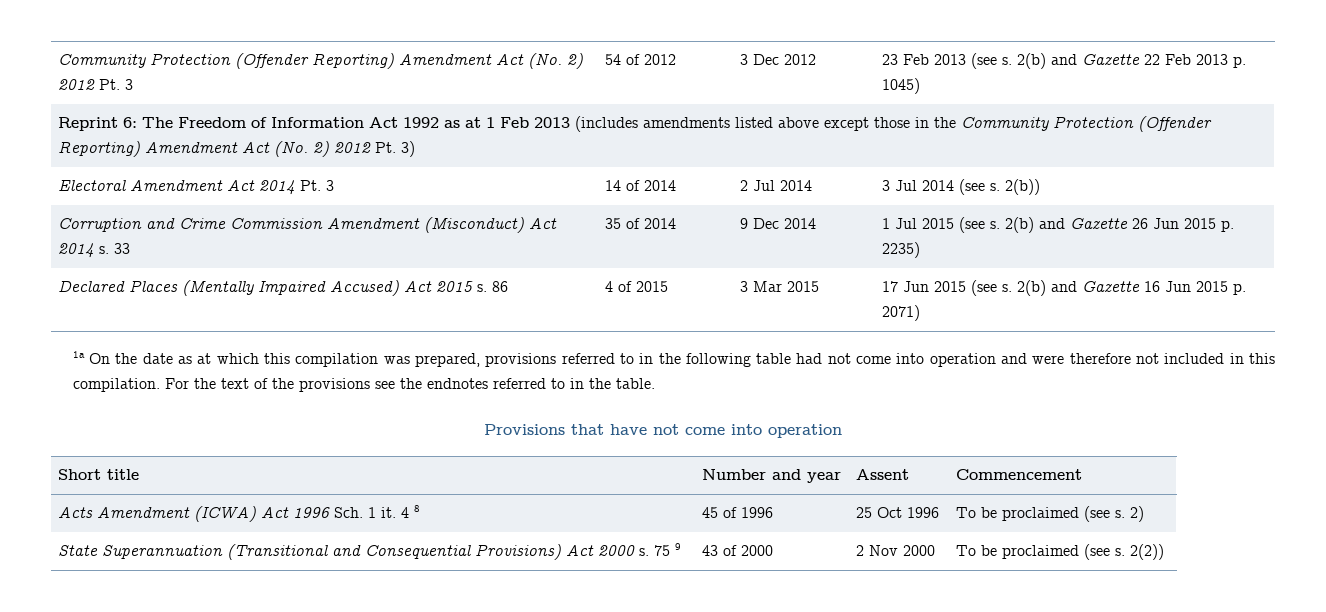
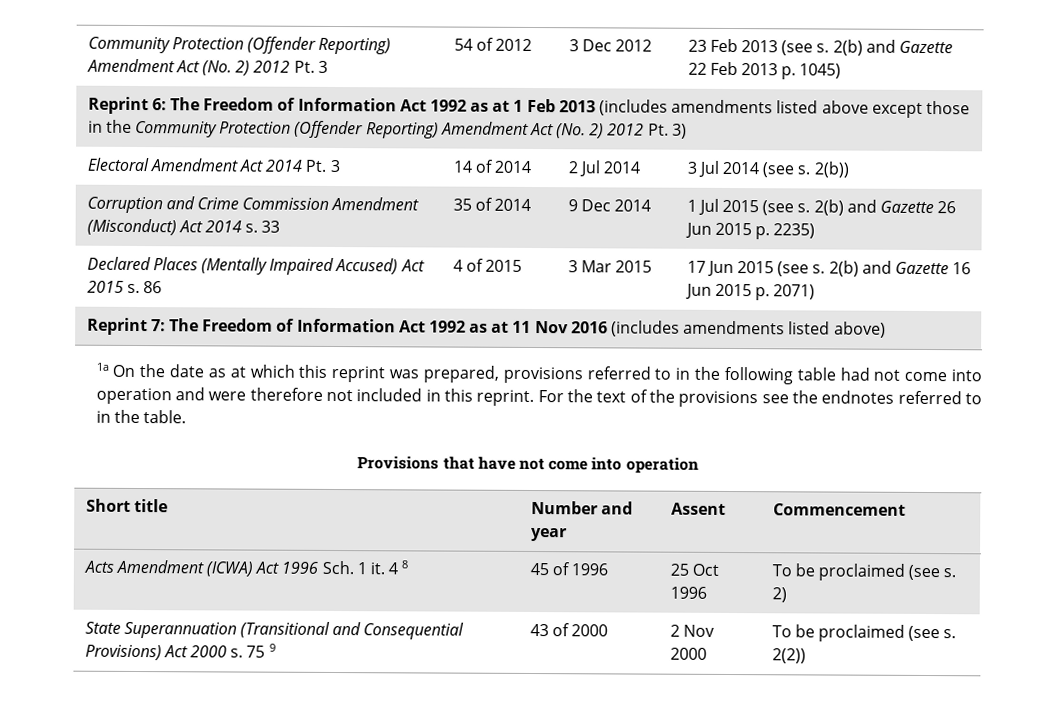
(921, 313) none -> [86,317,886,338] // Reprint 7: The Freedom of Information Act 1992 as at 11 Nov 2016 (includes amendments listed above)
[295,353,379,367] compilation -> [331,365,386,383] reprint
[72,378,160,392] compilation. -> [476,389,535,407] reprint.

